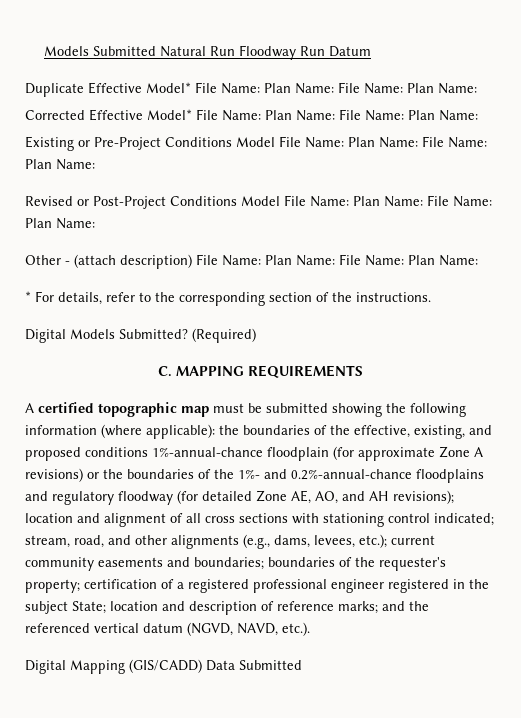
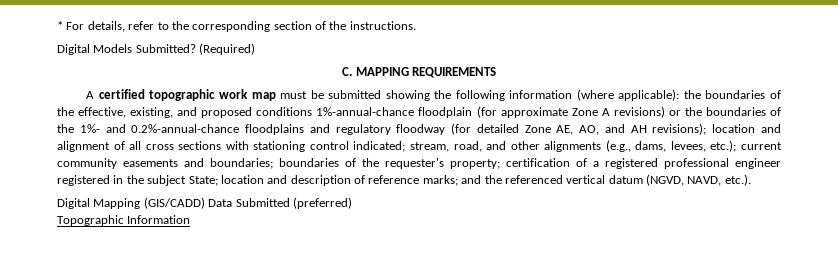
[44,45,372,60] [25,82,477,97] [25,109,478,121] [25,136,487,151] [25,159,95,170] [25,195,492,209] [25,218,95,229] [25,254,478,269] Models Submitted Natural Run Floodway Run Datum // Duplicate Effective Model* File Name: Plan Name: File Name: Plan Name: // Corrected Effective Model* File Name: Plan Name: File Name: Plan Name: // Existing or Pre-Project Conditions Model File Name: Plan Name: File Name: Plan Name: // Revised or Post-Project Conditions Model File Name: Plan Name: File Name: Plan Name: // Other - (attach description) File Name: Plan Name: File Name: Plan Name: // -> (57, 25) none
(177, 409) none -> [218,89,248,99] work
(302, 665) none -> [292,197,352,209] [57,215,191,226] (preferred) // Topographic Information

